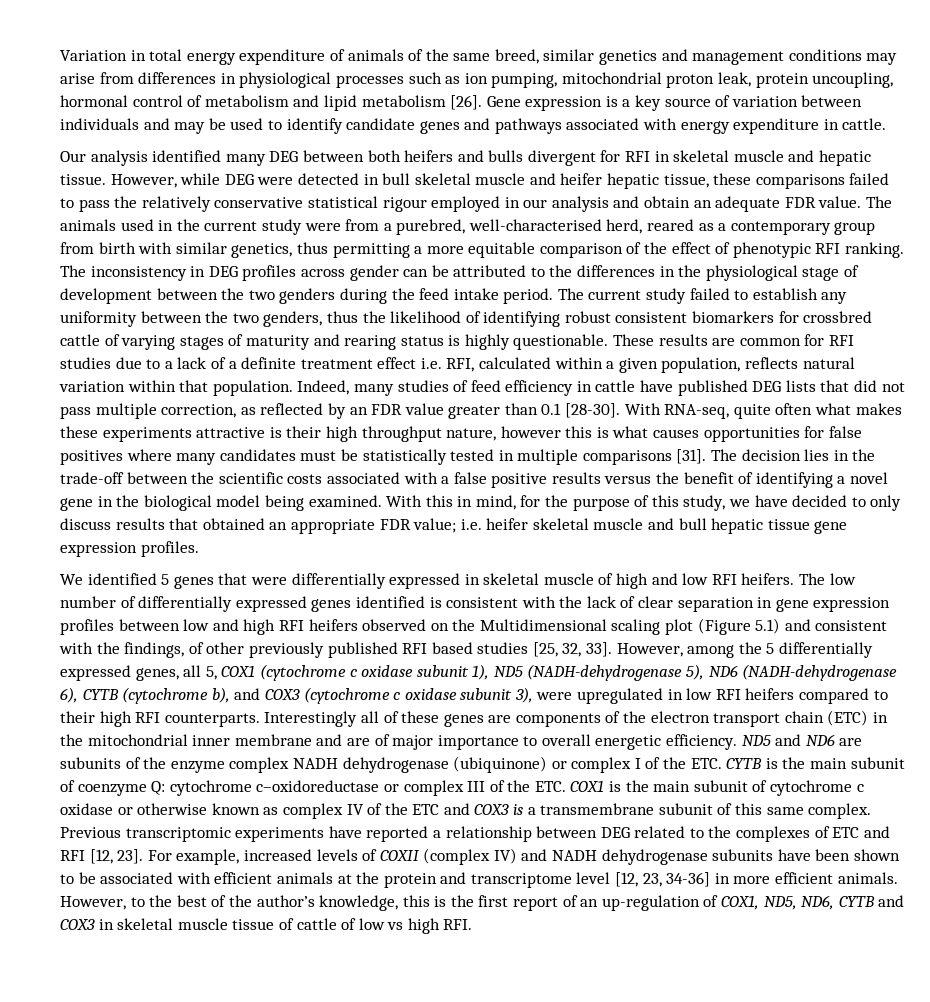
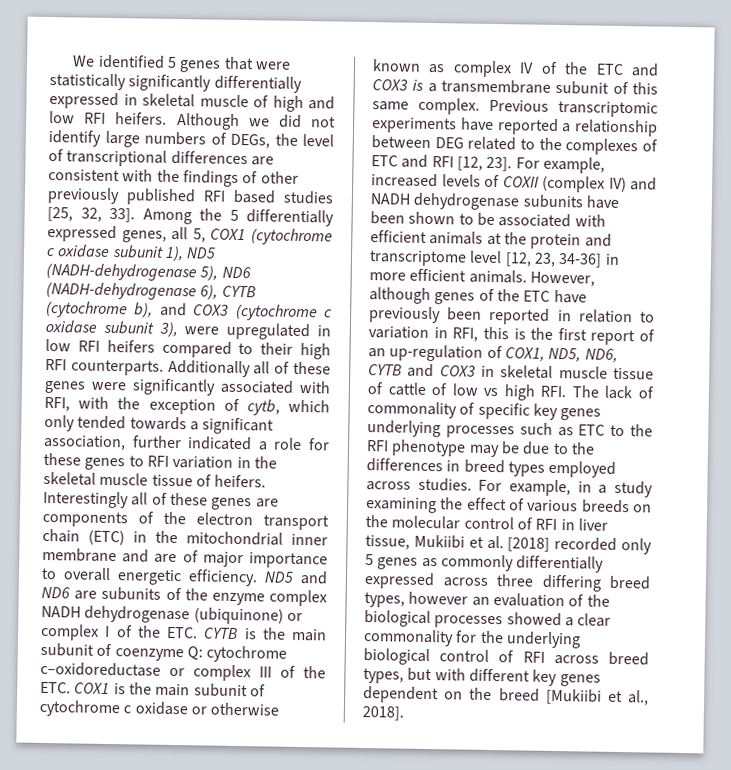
[60,49,898,65] [60,72,894,88] [60,95,863,111] [60,118,887,134] [60,150,872,166] [60,173,890,189] [60,196,893,212] [60,219,876,235] [60,242,905,258] [60,265,860,281] [60,288,848,304] [60,311,873,327] [60,334,855,350] [60,357,855,373] [59,380,905,396] [60,403,902,419] [60,426,862,442] [60,449,876,465] [60,472,889,488] [60,495,902,511] [60,518,848,534] [60,541,199,557] Variation in total energy expenditure of animals of the same breed, similar genetics and management conditions may arise from differences in physiological processes such as ion pumping, mitochondrial proton leak, protein uncoupling, hormonal control of metabolism and lipid metabolism [26]. Gene expression is a key source of variation between individuals and may be used to identify candidate genes and pathways associated with energy expenditure in cattle. // Our analysis identified many DEG between both heifers and bulls divergent for RFI in skeletal muscle and hepatic tissue. However, while DEG were detected in bull skeletal muscle and heifer hepatic tissue, these comparisons failed to pass the relatively conservative statistical rigour employed in our analysis and obtain an adequate FDR value. The animals used in the current study were from a purebred, well-characterised herd, reared as a contemporary group from birth with similar genetics, thus permitting a more equitable comparison of the effect of phenotypic RFI ranking. The inconsistency in DEG profiles across gender can be attributed to the differences in the physiological stage of development between the two genders during the feed intake period. The current study failed to establish any uniformity between the two genders, thus the likelihood of identifying robust consistent biomarkers for crossbred cattle of varying stages of maturity and rearing status is highly questionable. These results are common for RFI studies due to a lack of a definite treatment effect i.e. RFI, calculated within a given population, reflects natural variation within that population. Indeed, many studies of feed efficiency in cattle have published DEG lists that did not pass multiple correction, as reflected by an FDR value greater than 0.1 [28-30]. With RNA-seq, quite often what makes these experiments attractive is their high throughput nature, however this is what causes opportunities for false positives where many candidates must be statistically tested in multiple comparisons [31]. The decision lies in the trade-off between the scientific costs associated with a false positive results versus the benefit of identifying a novel gene in the biological model being examined. With this in mind, for the purpose of this study, we have decided to only discuss results that obtained an appropriate FDR value; i.e. heifer skeletal muscle and bull hepatic tissue gene expression profiles. // -> (72, 61) none
(287, 581) none -> [49,73,212,92] statistically significantly
[799,573,856,585] [60,596,891,612] [60,618,888,635] [59,642,185,658] The low number of differentially expressed genes identified is consistent with the lack of clear separation in gene expression profiles between low and high RFI heifers observed on the Multidimensional scaling plot (Figure 5.1) and consistent with the findings, -> [175,112,336,130] [48,129,334,149] [48,148,274,167] [48,168,239,187] Although we did not identify large numbers of DEGs, the level of transcriptional differences are consistent with the findings
[616,643,735,658] However, among -> [142,208,192,225] Among
(260, 720) none -> [167,359,332,378] [44,378,331,396] [44,396,330,416] [44,414,275,435] [43,434,330,451] [43,452,277,471] [43,471,267,488] Additionally all of these genes were significantly associated with RFI, with the exception of cytb, which only tended towards a significant association, further indicated a role for these genes to RFI variation in the skeletal muscle tissue of heifers.
[130,895,399,911] to the best of the author’s knowledge, -> [369,287,587,305] [368,306,655,325] [368,326,479,342] although genes of the ETC have previously been reported in relation to variation in RFI,
(473, 924) none -> [571,385,655,400] [367,401,602,421] [367,420,653,439] [366,439,595,458] [366,458,617,478] [366,477,653,498] [366,497,652,514] [365,515,608,531] [365,534,652,555] [365,554,605,573] [364,572,651,592] [364,591,610,608] [364,610,612,629] [363,629,581,649] [363,648,649,666] [363,667,601,687] [363,686,649,706] [362,705,404,721] The lack of commonality of specific key genes underlying processes such as ETC to the RFI phenotype may be due to the differences in breed types employed across studies. For example, in a study examining the effect of various breeds on the molecular control of RFI in liver tissue, Mukiibi et al. [2018] recorded only 5 genes as commonly differentially expressed across three differing breed types, however an evaluation of the biological processes showed a clear commonality for the underlying biological control of RFI across breed types, but with different key genes dependent on the breed [Mukiibi et al., 2018].

